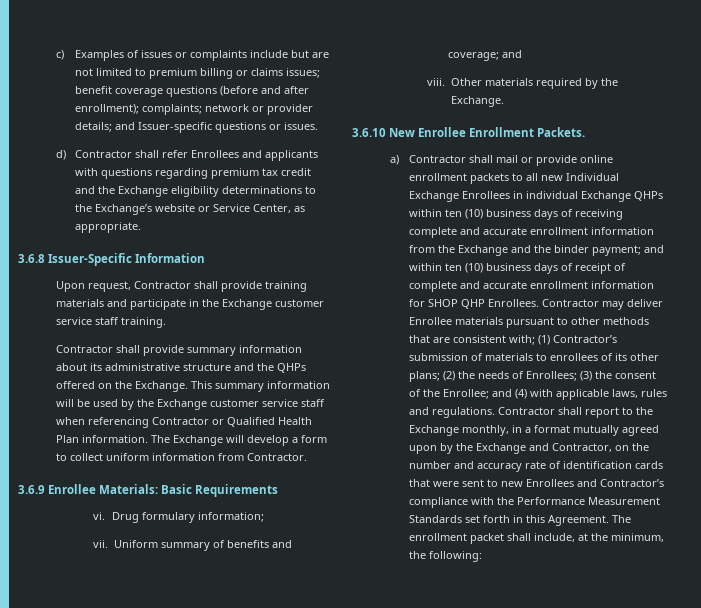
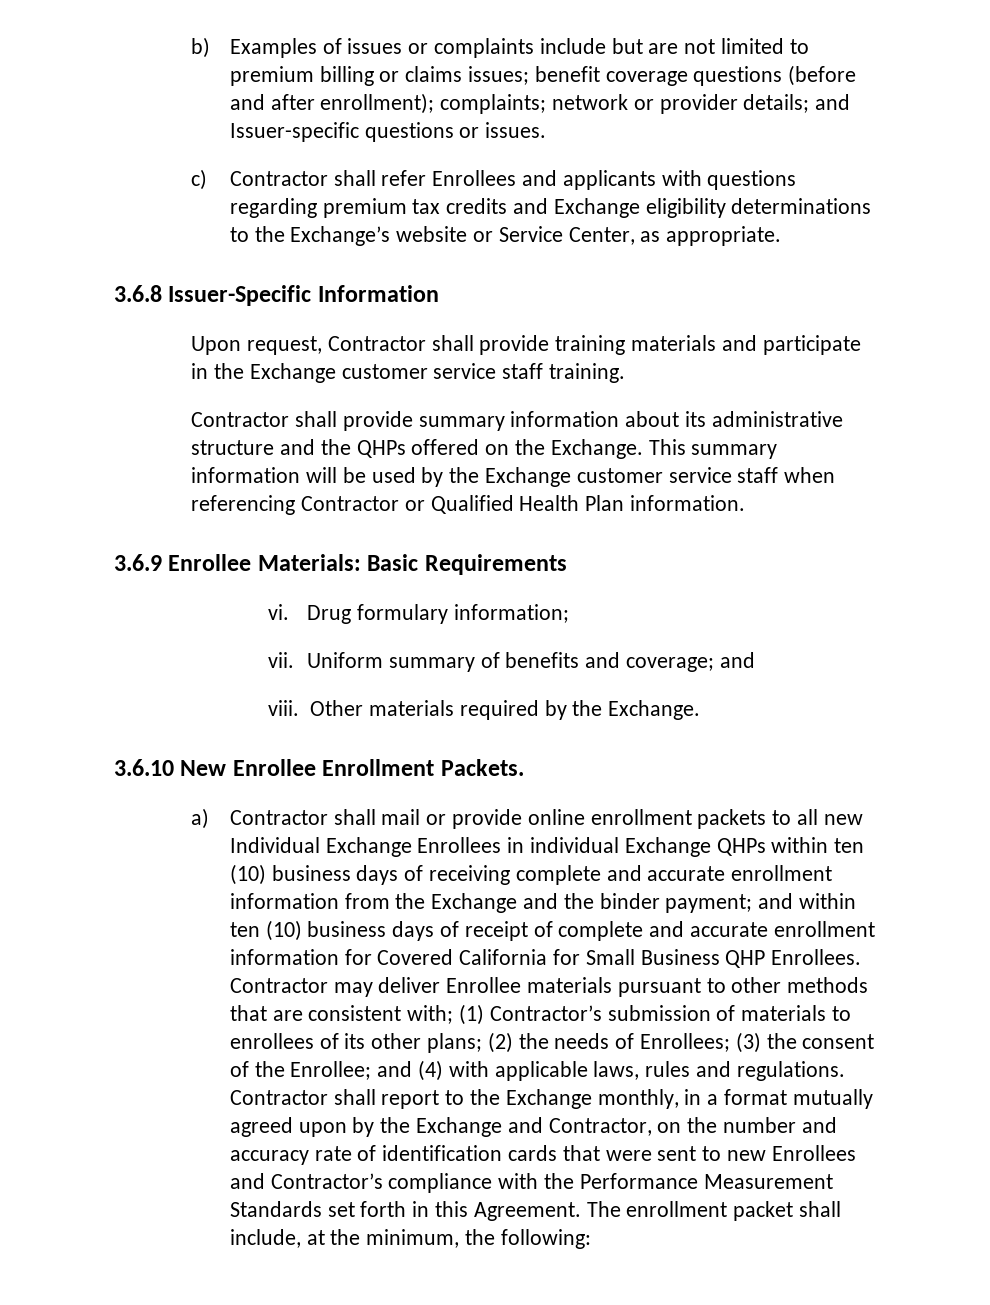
[55,50,64,60] c) -> [191,37,211,58] b)
[55,150,66,160] d) -> [191,169,208,190] c)
[280,168,311,176] [74,186,115,194] credit and the -> [446,198,549,214] credits and
[150,435,327,446] [55,453,307,461] The Exchange will develop a form to collect uniform information from Contractor. -> (746, 503) none
[427,299,458,307] SHOP -> [377,949,720,965] Covered California for Small Business

